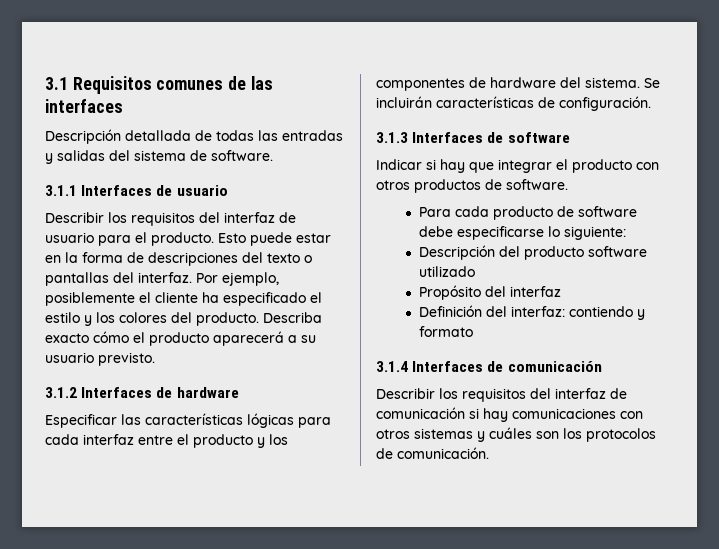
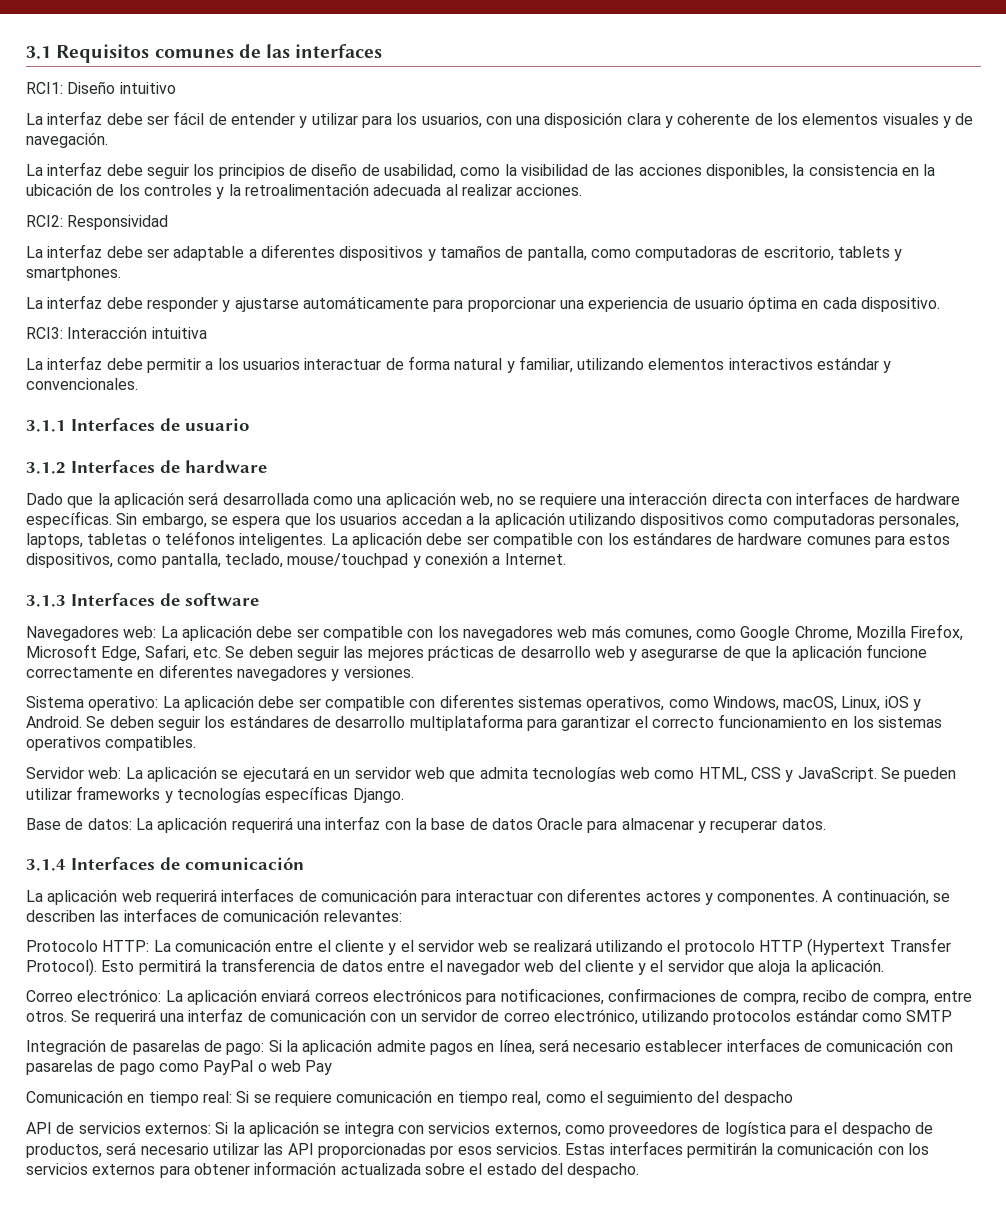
[45,129,343,144] [45,150,273,164] [45,185,228,196] [45,212,296,226] [45,232,331,246] [45,252,312,266] [45,272,279,286] [45,292,322,306] [45,312,322,326] [45,331,316,346] [45,352,155,366] [45,387,239,398] [45,413,331,428] [45,434,288,448] [376,77,660,91] [376,96,651,111] [376,132,570,143] [376,159,659,173] [376,179,568,193] [418,206,637,220] [418,226,626,240] [418,245,647,260] [418,266,475,277] [418,285,561,300] [418,305,645,320] [418,326,473,337] [376,361,602,372] [376,388,627,402] [376,407,643,422] [376,427,656,442] [376,447,489,459] Descripción detallada de todas las entradas y salidas del sistema de software. // 3.1.1 Interfaces de usuario // Describir los requisitos del interfaz de usuario para el producto. Esto puede estar en la forma de descripciones del texto o pantallas del interfaz. Por ejemplo, posiblemente el cliente ha especificado el estilo y los colores del producto. Describa exacto cómo el producto aparecerá a su usuario previsto. // 3.1.2 Interfaces de hardware // Especificar las características lógicas para cada interfaz entre el producto y los componentes de hardware del sistema. Se incluirán características de configuración. // 3.1.3 Interfaces de software // Indicar si hay que integrar el producto con otros productos de software. // Para cada producto de software debe especificarse lo siguiente: // Descripción del producto software utilizado // Propósito del interfaz // Definición del interfaz: contiendo y formato // 3.1.4 Interfaces de comunicación // Describir los requisitos del interfaz de comunicación si hay comunicaciones con otros sistemas y cuáles son los protocolos de comunicación. -> [26,81,176,94] [26,111,974,128] [26,132,108,148] [26,162,936,179] [26,183,583,199] [26,215,169,230] [26,244,903,261] [26,266,121,281] [26,295,941,312] [26,326,207,339] [26,356,892,373] [26,378,138,390] [26,418,249,432] [26,460,267,474] [26,491,961,508] [26,511,960,528] [26,531,951,548] [26,552,566,568] [26,593,259,607] [26,624,964,641] [26,644,928,661] [26,664,414,681] [26,694,922,711] [26,714,943,731] [26,736,197,751] [26,766,957,782] [26,786,404,803] [26,816,826,833] [26,857,304,871] [26,888,951,905] [26,908,402,922] [26,938,951,956] [26,958,885,976] [26,988,972,1005] [26,1008,953,1025] [26,1038,953,1055] [26,1060,333,1075] [26,1090,793,1106] [26,1121,934,1137] [26,1141,930,1158] [26,1161,640,1178] RCI1: Diseño intuitivo // La interfaz debe ser fácil de entender y utilizar para los usuarios, con una disposición clara y coherente de los elementos visuales y de navegación. // La interfaz debe seguir los principios de diseño de usabilidad, como la visibilidad de las acciones disponibles, la consistencia en la ubicación de los controles y la retroalimentación adecuada al realizar acciones. // RCI2: Responsividad // La interfaz debe ser adaptable a diferentes dispositivos y tamaños de pantalla, como computadoras de escritorio, tablets y smartphones. // La interfaz debe responder y ajustarse automáticamente para proporcionar una experiencia de usuario óptima en cada dispositivo. // RCI3: Interacción intuitiva // La interfaz debe permitir a los usuarios interactuar de forma natural y familiar, utilizando elementos interactivos estándar y convencionales. // 3.1.1 Interfaces de usuario // 3.1.2 Interfaces de hardware // Dado que la aplicación será desarrollada como una aplicación web, no se requiere una interacción directa con interfaces de hardware específicas. Sin embargo, se espera que los usuarios accedan a la aplicación utilizando dispositivos como computadoras personales, laptops, tabletas o teléfonos inteligentes. La aplicación debe ser compatible con los estándares de hardware comunes para estos dispositivos, como pantalla, teclado, mouse/touchpad y conexión a Internet. // 3.1.3 Interfaces de software // Navegadores web: La aplicación debe ser compatible con los navegadores web más comunes, como Google Chrome, Mozilla Firefox, Microsoft Edge, Safari, etc. Se deben seguir las mejores prácticas de desarrollo web y asegurarse de que la aplicación funcione correctamente en diferentes navegadores y versiones. // Sistema operativo: La aplicación debe ser compatible con diferentes sistemas operativos, como Windows, macOS, Linux, iOS y Android. Se deben seguir los estándares de desarrollo multiplataforma para garantizar el correcto funcionamiento en los sistemas operativos compatibles. // Servidor web: La aplicación se ejecutará en un servidor web que admita tecnologías web como HTML, CSS y JavaScript. Se pueden utilizar frameworks y tecnologías específicas Django. // Base de datos: La aplicación requerirá una interfaz con la base de datos Oracle para almacenar y recuperar datos. // 3.1.4 Interfaces de comunicación // La aplicación web requerirá interfaces de comunicación para interactuar con diferentes actores y componentes. A continuación, se describen las interfaces de comunicación relevantes: // Protocolo HTTP: La comunicación entre el cliente y el servidor web se realizará utilizando el protocolo HTTP (Hypertext Transfer Protocol). Esto permitirá la transferencia de datos entre el navegador web del cliente y el servidor que aloja la aplicación. // Correo electrónico: La aplicación enviará correos electrónicos para notificaciones, confirmaciones de compra, recibo de compra, entre otros. Se requerirá una interfaz de comunicación con un servidor de correo electrónico, utilizando protocolos estándar como SMTP // Integración de pasarelas de pago: Si la aplicación admite pagos en línea, será necesario establecer interfaces de comunicación con pasarelas de pago como PayPal o web Pay // Comunicación en tiempo real: Si se requiere comunicación en tiempo real, como el seguimiento del despacho // API de servicios externos: Si la aplicación se integra con servicios externos, como proveedores de logística para el despacho de productos, será necesario utilizar las API proporcionadas por esos servicios. Estas interfaces permitirán la comunicación con los servicios externos para obtener información actualizada sobre el estado del despacho.

